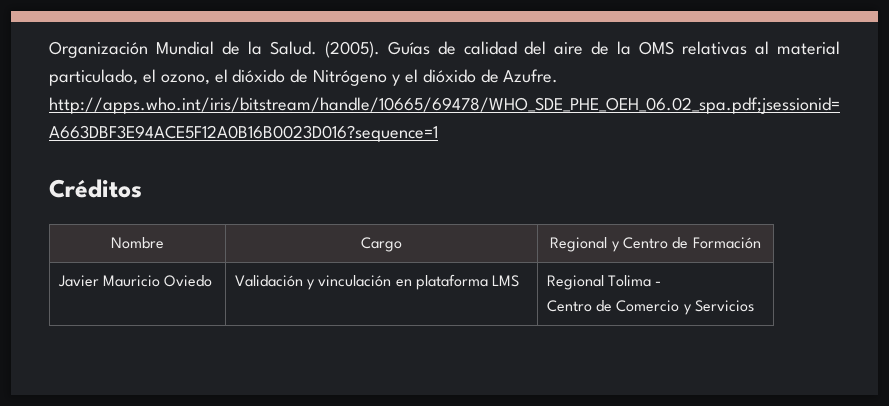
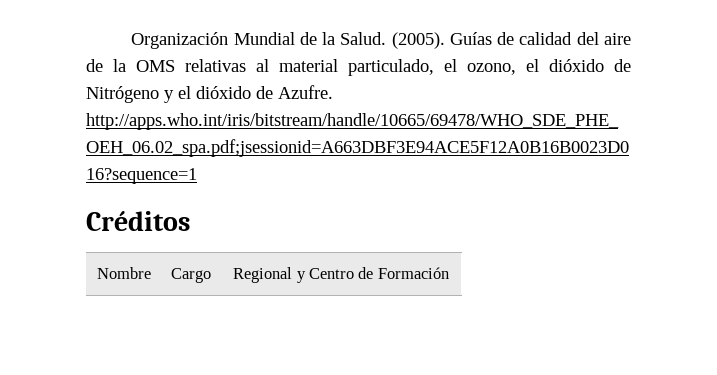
[57,275,213,287] [234,274,520,290] [546,275,662,290] [546,300,755,315] // Javier Mauricio Oviedo | Validación y vinculación en plataforma LMS | Regional Tolima - // Centro de Comercio y Servicios -> (449, 273) none

